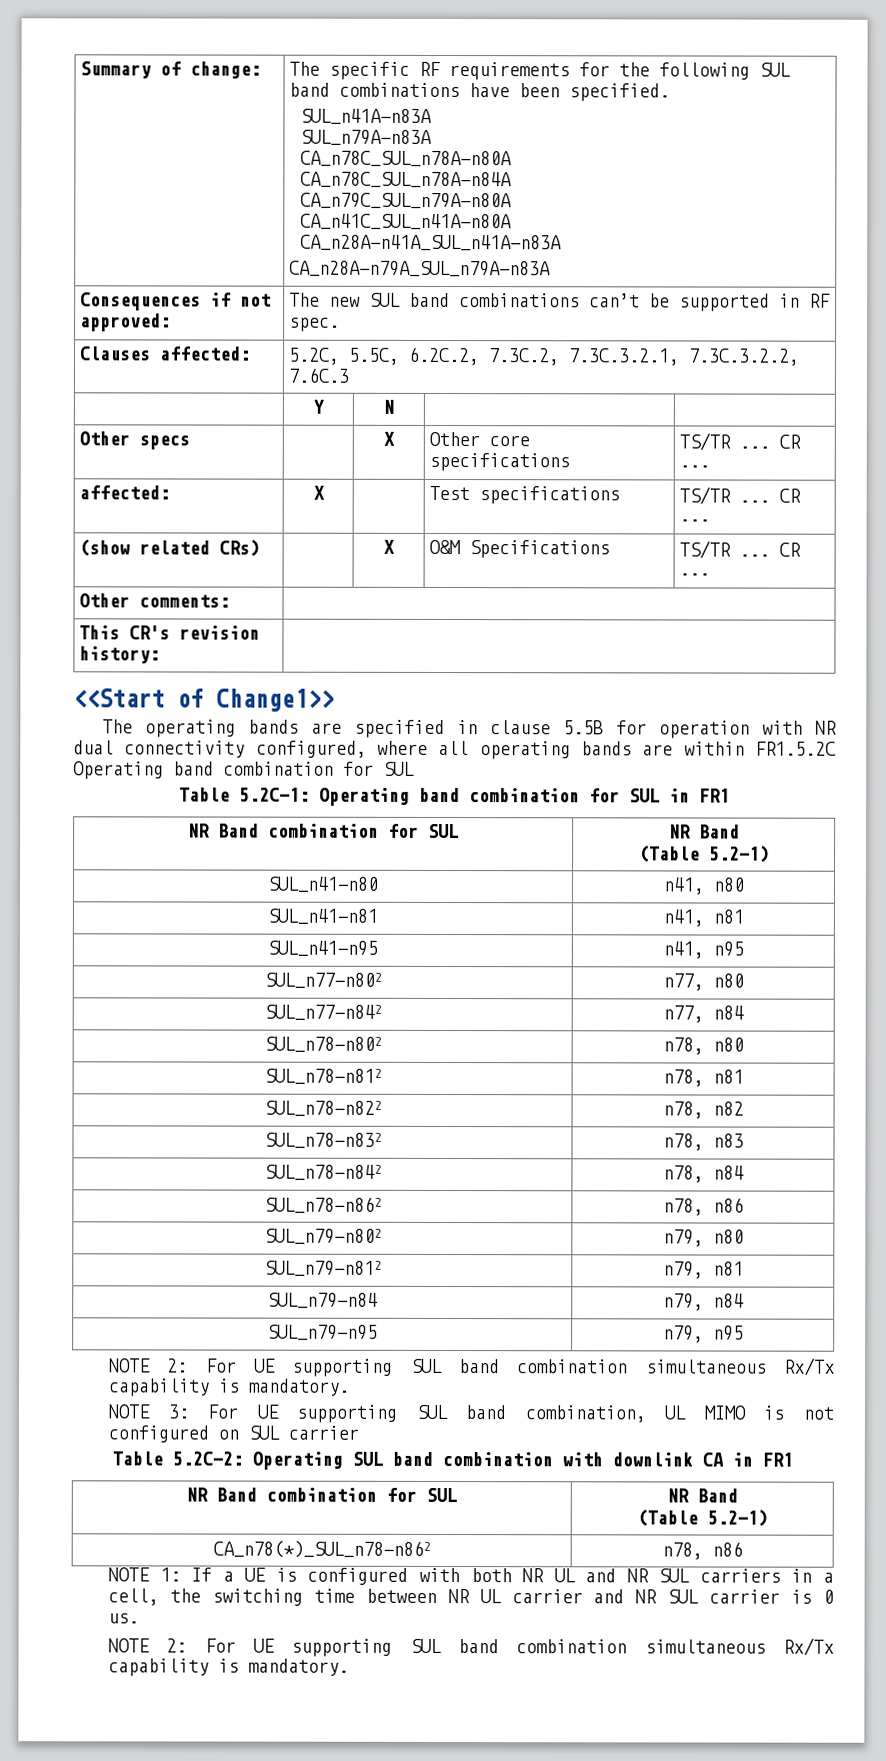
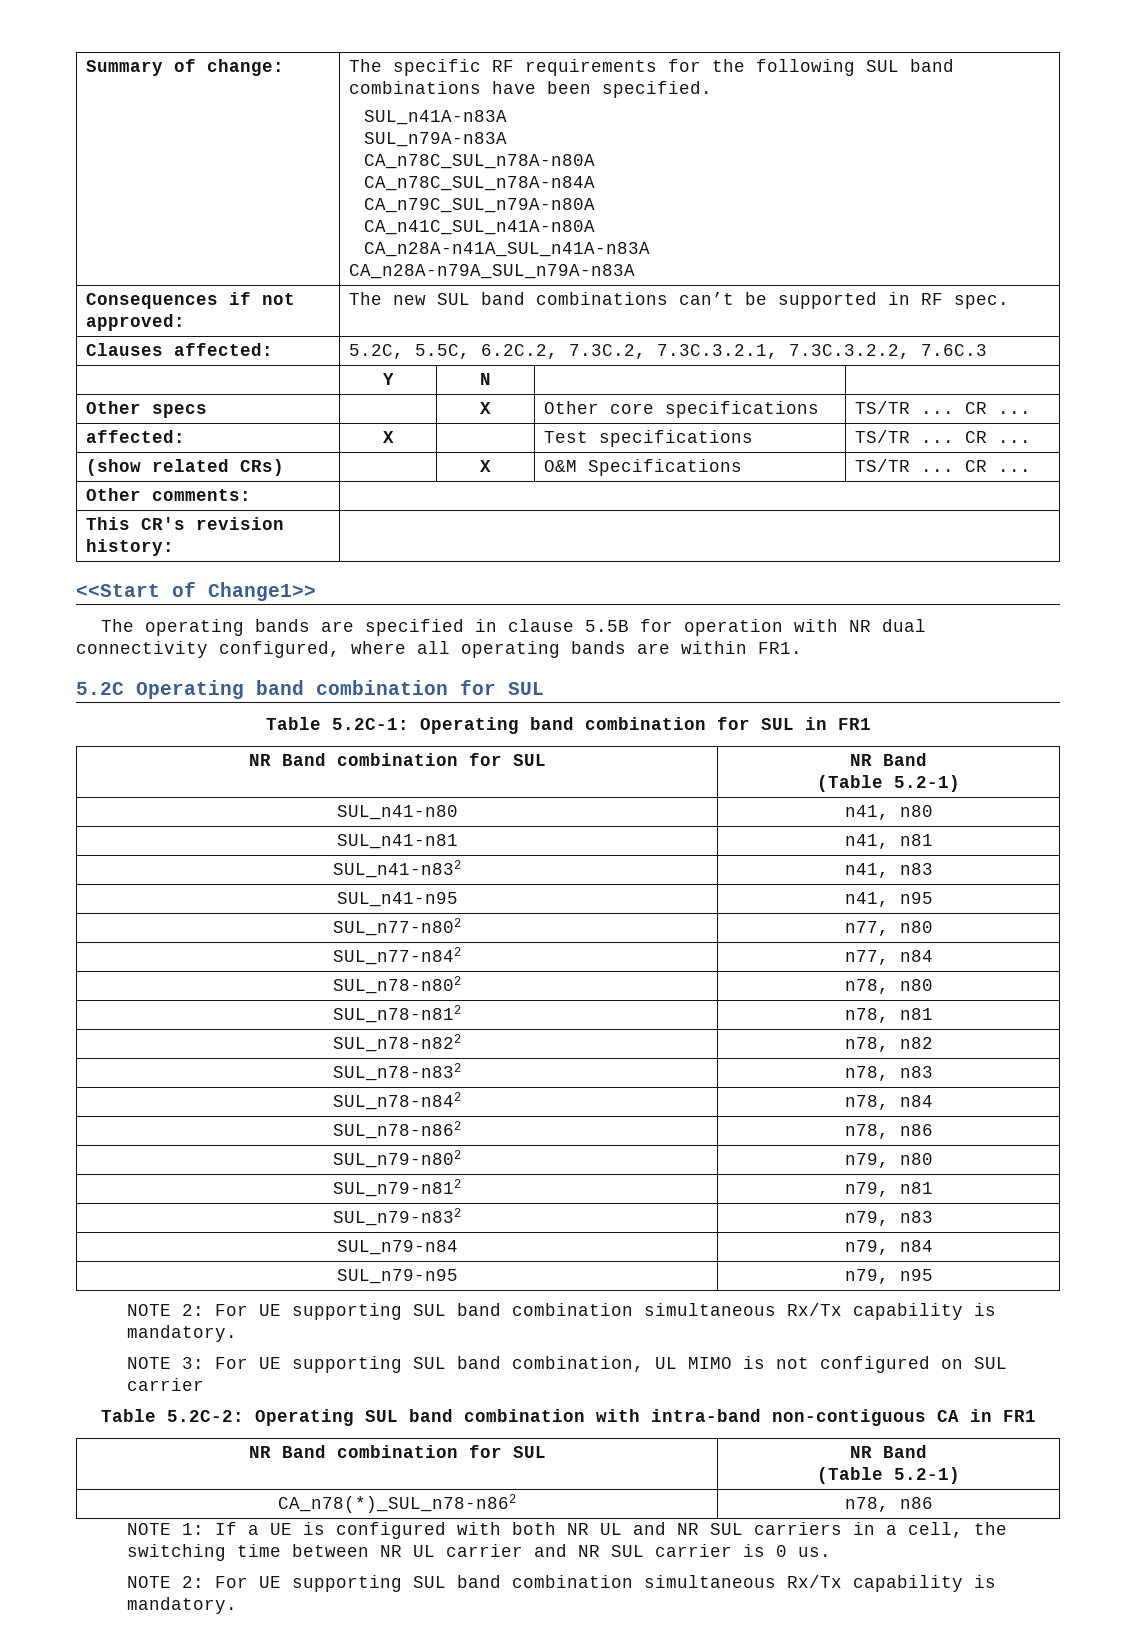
[755,741,837,756] FR1.5.2C -> [758,642,802,654] [76,682,124,695] FR1. // 5.2C
(744, 916) none -> [333,860,461,878] [844,863,933,878] // SUL_n41-n832 | n41, n83
(744, 1268) none -> [333,1208,461,1226] [844,1211,933,1226] // SUL_n79-n832 | n79, n83
[612,1452,693,1467] downlink -> [650,1409,926,1426] intra-band non-contiguous

